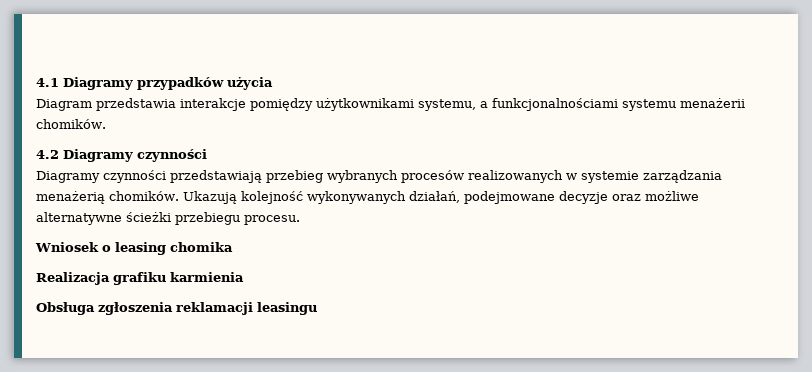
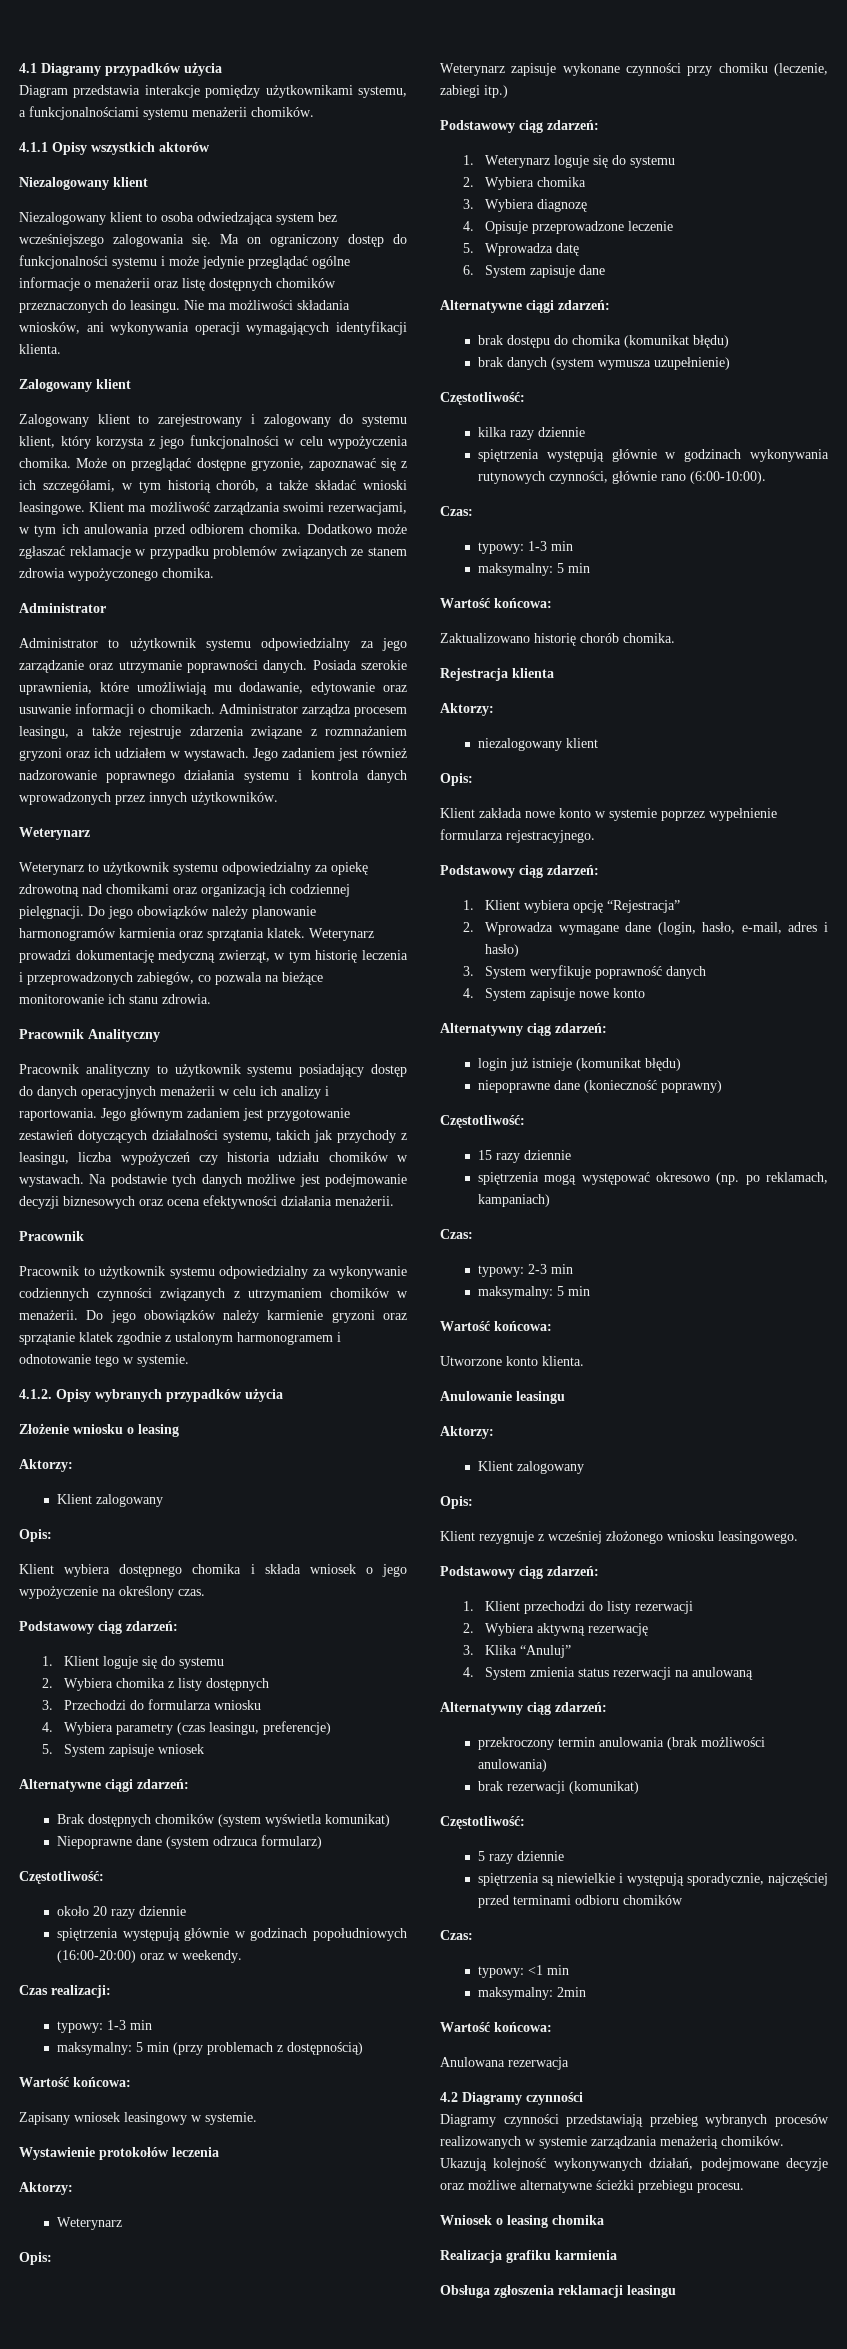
(106, 124) none -> [19,142,210,155] [19,177,148,190] [19,212,337,225] [19,234,407,247] [19,255,350,269] [19,277,336,291] [19,300,350,313] [19,321,407,335] [19,344,61,354] [19,379,131,392] [19,414,408,427] [19,435,408,449] [19,458,407,471] [19,480,408,493] [19,502,407,515] [19,524,407,537] [19,546,407,559] [19,568,214,581] [19,603,106,613] [19,638,407,651] [19,660,407,673] [19,682,407,695] [19,703,407,717] [19,726,407,739] [19,748,407,761] [19,770,408,783] [19,792,278,805] [19,827,90,840] [19,862,368,875] [19,884,350,897] [19,906,316,919] [19,928,374,941] [19,950,408,963] [19,972,323,985] [19,994,211,1004] [19,1029,160,1042] [19,1064,407,1077] [19,1086,329,1099] [19,1108,350,1121] [19,1130,407,1143] [19,1152,408,1165] [19,1174,407,1187] [19,1195,394,1209] [19,1231,84,1241] [19,1266,407,1279] [19,1288,408,1301] [19,1310,407,1323] [19,1332,341,1345] [19,1354,189,1367] [19,1388,283,1402] [19,1423,179,1437] [19,1459,73,1472] [56,1494,163,1507] [19,1529,52,1542] [19,1564,407,1577] [19,1586,205,1599] [19,1621,178,1634] [41,1656,225,1669] [41,1678,270,1691] [41,1699,262,1710] [41,1721,332,1735] [41,1744,205,1757] [19,1779,189,1792] [56,1814,390,1827] [56,1835,322,1849] [19,1871,104,1884] [56,1906,186,1919] [56,1928,408,1941] [56,1950,242,1963] [19,1985,111,1998] [56,2020,152,2033] [56,2042,363,2055] [19,2077,131,2087] [19,2112,257,2125] [19,2147,219,2160] [19,2182,73,2195] [56,2217,122,2230] [19,2252,52,2265] [440,63,828,76] [440,85,508,98] [440,120,599,133] [462,155,676,168] [462,177,587,190] [462,199,588,212] [462,221,674,234] [462,243,580,256] [462,265,606,278] [440,300,610,313] [477,335,729,348] [477,357,730,370] [440,392,525,405] [477,427,585,440] [477,449,829,462] [477,471,766,484] [440,506,473,516] [477,541,573,554] [477,563,590,576] [440,598,552,608] [440,633,675,646] [440,668,554,681] [440,703,494,716] [477,738,598,751] [440,773,473,786] [440,808,777,821] [440,829,595,843] [440,865,599,878] [462,900,681,913] [462,922,828,935] [485,944,520,957] [462,965,707,979] [462,988,646,1001] [440,1023,607,1036] [477,1058,681,1071] [477,1080,722,1093] [440,1115,525,1128] [477,1150,571,1163] [477,1172,828,1185] [477,1194,550,1207] [440,1229,473,1239] [477,1264,573,1277] [477,1286,590,1299] [440,1321,552,1331] [440,1356,584,1366] [440,1391,565,1404] [440,1426,494,1439] [477,1461,584,1474] [440,1496,473,1509] [440,1531,798,1544] [440,1566,599,1579] [462,1601,694,1614] [462,1623,649,1636] [462,1645,572,1658] [462,1667,754,1680] [440,1702,607,1715] [477,1737,765,1750] [477,1759,547,1772] [477,1781,639,1794] [440,1816,525,1829] [477,1851,564,1864] [477,1873,828,1886] [477,1895,683,1908] [440,1930,473,1940] [477,1965,569,1978] [477,1987,586,2000] [440,2022,552,2032] [440,2057,569,2070] // 4.1.1 Opisy wszystkich aktorów // Niezalogowany klient // Niezalogowany klient to osoba odwiedzająca system bez wcześniejszego zalogowania się. Ma on ograniczony dostęp do funkcjonalności systemu i może jedynie przeglądać ogólne informacje o menażerii oraz listę dostępnych chomików przeznaczonych do leasingu. Nie ma możliwości składania wniosków, ani wykonywania operacji wymagających identyfikacji klienta. // Zalogowany klient // Zalogowany klient to zarejestrowany i zalogowany do systemu klient, który korzysta z jego funkcjonalności w celu wypożyczenia chomika. Może on przeglądać dostępne gryzonie, zapoznawać się z ich szczegółami, w tym historią chorób, a także składać wnioski leasingowe. Klient ma możliwość zarządzania swoimi rezerwacjami, w tym ich anulowania przed odbiorem chomika. Dodatkowo może zgłaszać reklamacje w przypadku problemów związanych ze stanem zdrowia wypożyczonego chomika. // Administrator // Administrator to użytkownik systemu odpowiedzialny za jego zarządzanie oraz utrzymanie poprawności danych. Posiada szerokie uprawnienia, które umożliwiają mu dodawanie, edytowanie oraz usuwanie informacji o chomikach. Administrator zarządza procesem leasingu, a także rejestruje zdarzenia związane z rozmnażaniem gryzoni oraz ich udziałem w wystawach. Jego zadaniem jest również nadzorowanie poprawnego działania systemu i kontrola danych wprowadzonych przez innych użytkowników. // Weterynarz // Weterynarz to użytkownik systemu odpowiedzialny za opiekę zdrowotną nad chomikami oraz organizacją ich codziennej pielęgnacji. Do jego obowiązków należy planowanie harmonogramów karmienia oraz sprzątania klatek. Weterynarz prowadzi dokumentację medyczną zwierząt, w tym historię leczenia i przeprowadzonych zabiegów, co pozwala na bieżące monitorowanie ich stanu zdrowia. // Pracownik Analityczny // Pracownik analityczny to użytkownik systemu posiadający dostęp do danych operacyjnych menażerii w celu ich analizy i raportowania. Jego głównym zadaniem jest przygotowanie zestawień dotyczących działalności systemu, takich jak przychody z leasingu, liczba wypożyczeń czy historia udziału chomików w wystawach. Na podstawie tych danych możliwe jest podejmowanie decyzji biznesowych oraz ocena efektywności działania menażerii. // Pracownik // Pracownik to użytkownik systemu odpowiedzialny za wykonywanie codziennych czynności związanych z utrzymaniem chomików w menażerii. Do jego obowiązków należy karmienie gryzoni oraz sprzątanie klatek zgodnie z ustalonym harmonogramem i odnotowanie tego w systemie. // 4.1.2. Opisy wybranych przypadków użycia // Złożenie wniosku o leasing // Aktorzy: // Klient zalogowany // Opis: // Klient wybiera dostępnego chomika i składa wniosek o jego wypożyczenie na określony czas. // Podstawowy ciąg zdarzeń: // 1. Klient loguje się do systemu // 2. Wybiera chomika z listy dostępnych // 3. Przechodzi do formularza wniosku // 4. Wybiera parametry (czas leasingu, preferencje) // 5. System zapisuje wniosek // Alternatywne ciągi zdarzeń: // Brak dostępnych chomików (system wyświetla komunikat) // Niepoprawne dane (system odrzuca formularz) // Częstotliwość: // około 20 razy dziennie // spiętrzenia występują głównie w godzinach popołudniowych (16:00-20:00) oraz w weekendy. // Czas realizacji: // typowy: 1-3 min // maksymalny: 5 min (przy problemach z dostępnością) // Wartość końcowa: // Zapisany wniosek leasingowy w systemie. // Wystawienie protokołów leczenia // Aktorzy: // Weterynarz // Opis: // Weterynarz zapisuje wykonane czynności przy chomiku (leczenie, zabiegi itp.) // Podstawowy ciąg zdarzeń: // 1. Weterynarz loguje się do systemu // 2. Wybiera chomika // 3. Wybiera diagnozę // 4. Opisuje przeprowadzone leczenie // 5. Wprowadza datę // 6. System zapisuje dane // Alternatywne ciągi zdarzeń: // brak dostępu do chomika (komunikat błędu) // brak danych (system wymusza uzupełnienie) // Częstotliwość: // kilka razy dziennie // spiętrzenia występują głównie w godzinach wykonywania rutynowych czynności, głównie rano (6:00-10:00). // Czas: // typowy: 1-3 min // maksymalny: 5 min // Wartość końcowa: // Zaktualizowano historię chorób chomika. // Rejestracja klienta // Aktorzy: // niezalogowany klient // Opis: // Klient zakłada nowe konto w systemie poprzez wypełnienie formularza rejestracyjnego. // Podstawowy ciąg zdarzeń: // 1. Klient wybiera opcję “Rejestracja” // 2. Wprowadza wymagane dane (login, hasło, e-mail, adres i hasło) // 3. System weryfikuje poprawność danych // 4. System zapisuje nowe konto // Alternatywny ciąg zdarzeń: // login już istnieje (komunikat błędu) // niepoprawne dane (konieczność poprawny) // Częstotliwość: // 15 razy dziennie // spiętrzenia mogą występować okresowo (np. po reklamach, kampaniach) // Czas: // typowy: 2-3 min // maksymalny: 5 min // Wartość końcowa: // Utworzone konto klienta. // Anulowanie leasingu // Aktorzy: // Klient zalogowany // Opis: // Klient rezygnuje z wcześniej złożonego wniosku leasingowego. // Podstawowy ciąg zdarzeń: // 1. Klient przechodzi do listy rezerwacji // 2. Wybiera aktywną rezerwację // 3. Klika “Anuluj” // 4. System zmienia status rezerwacji na anulowaną // Alternatywny ciąg zdarzeń: // przekroczony termin anulowania (brak możliwości anulowania) // brak rezerwacji (komunikat) // Częstotliwość: // 5 razy dziennie // spiętrzenia są niewielkie i występują sporadycznie, najczęściej przed terminami odbioru chomików // Czas: // typowy: <1 min // maksymalny: 2min // Wartość końcowa: // Anulowana rezerwacja

